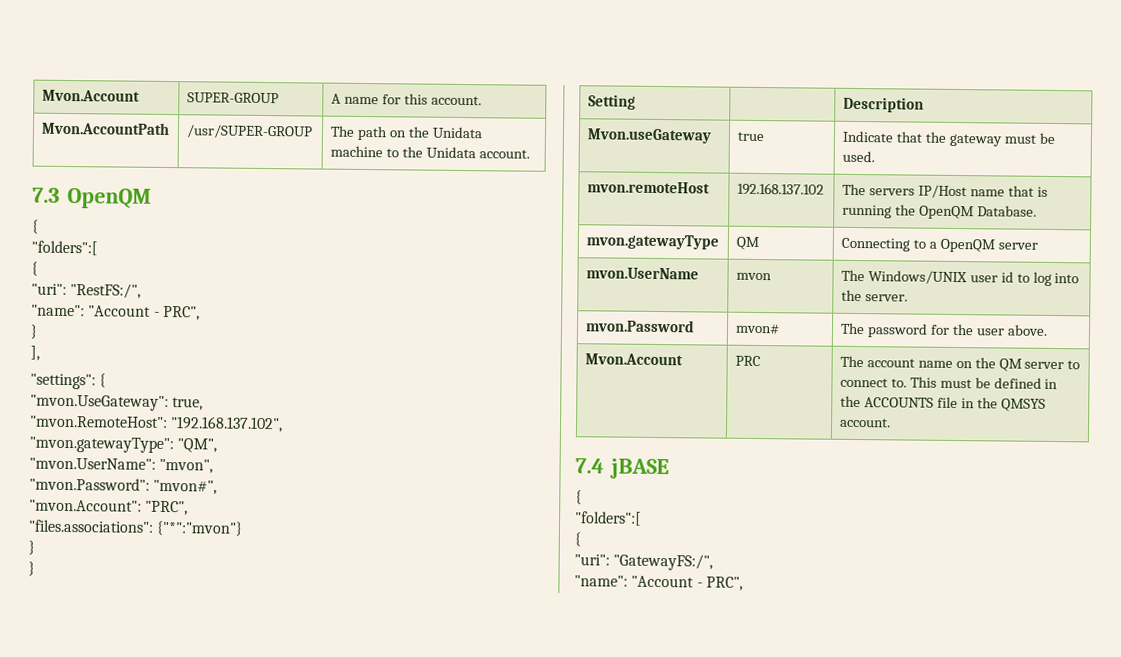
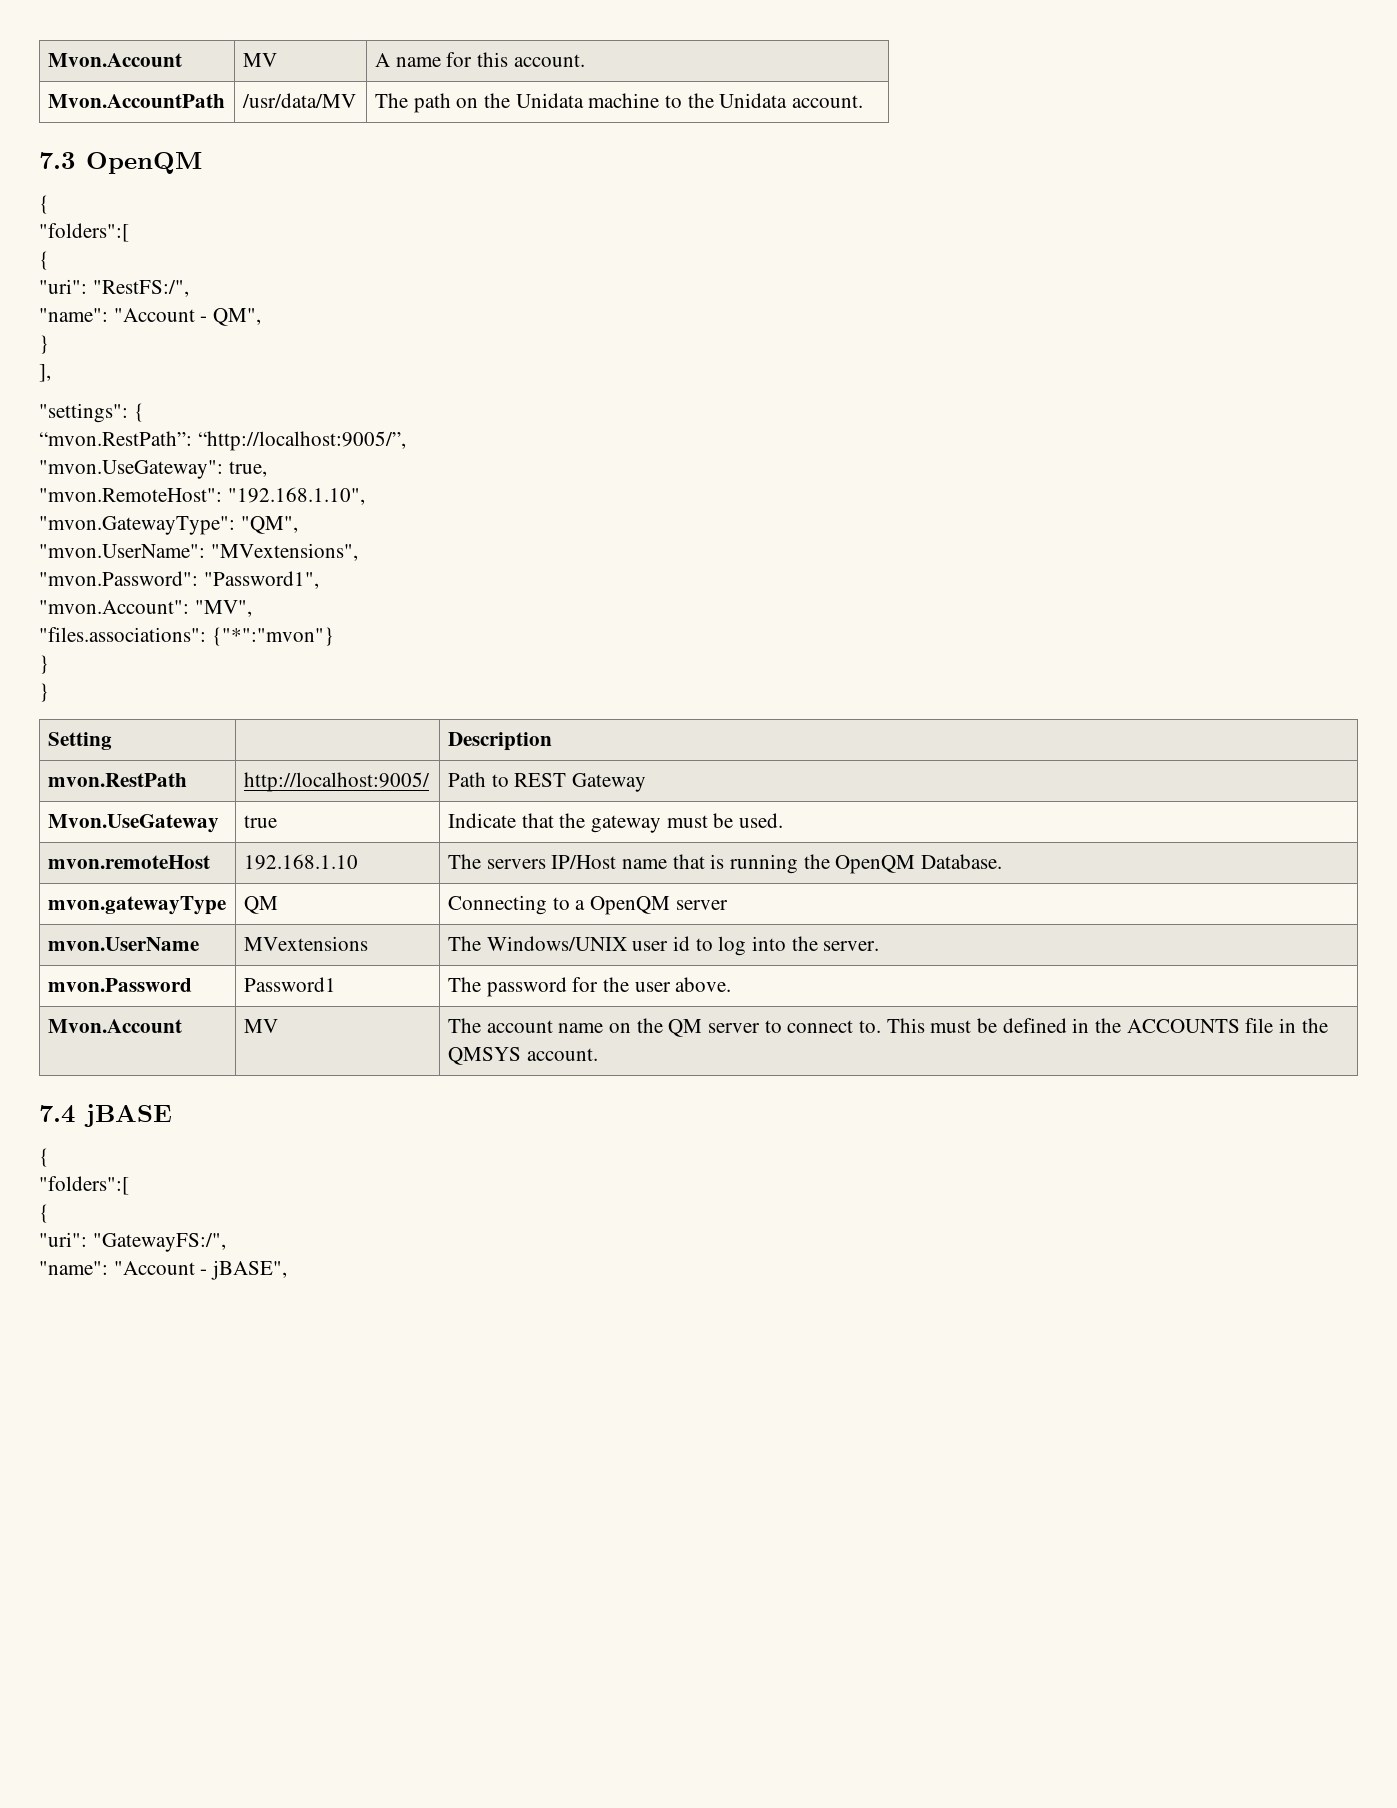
[41,89,140,102] [186,92,279,104] Mvon.Account | SUPER-GROUP -> [47,53,182,67] [242,53,277,67] Mvon.Account | MV
[185,124,313,139] /usr/SUPER-GROUP -> [241,93,356,108] /usr/data/MV
[162,305,200,321] PRC", -> [213,308,262,326] QM",
(107, 380) none -> [39,431,406,451] // “mvon.RestPath”: “http://localhost:9005/”,
[170,416,284,433] [29,436,174,454] "192.168.137.102", // "mvon.gatewayType": -> [227,487,365,505] [39,516,235,535] "192.168.1.10", // "mvon.GatewayType":
[159,458,214,474] "mvon", -> [210,543,358,561] "MVextensions",
[153,479,218,495] "mvon#", -> [203,571,319,589] "Password1",
[145,500,189,516] "PRC", -> [194,600,252,617] "MV",
[586,128,712,144] Mvon.useGateway -> [47,773,187,787] [243,772,430,792] [447,772,646,792] [47,814,219,833] mvon.RestPath | http://localhost:9005/ | Path to REST Gateway // Mvon.UseGateway
[736,182,824,196] 192.168.137.102 -> [243,854,358,870] 192.168.1.10
[735,272,772,281] mvon -> [243,936,368,951] MVextensions
[734,323,780,335] mvon# -> [243,977,336,992] Password1
[734,355,761,367] PRC -> [243,1019,278,1033] MV
[705,576,743,591] PRC", -> [211,1260,288,1280] jBASE",

